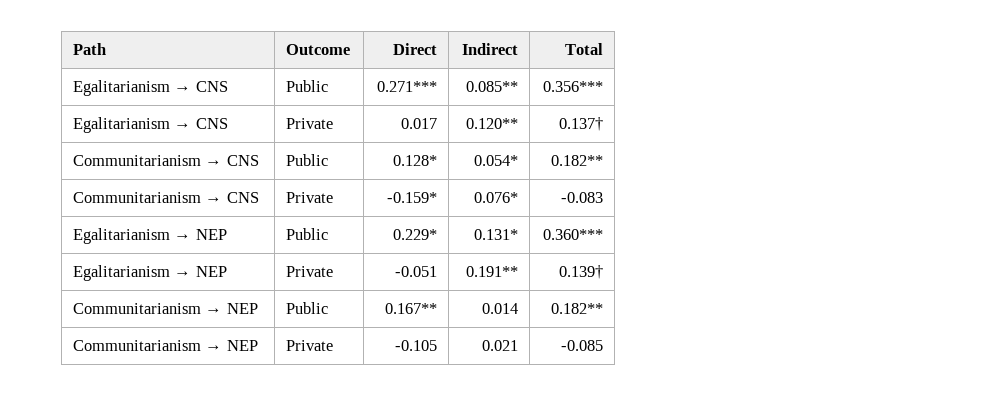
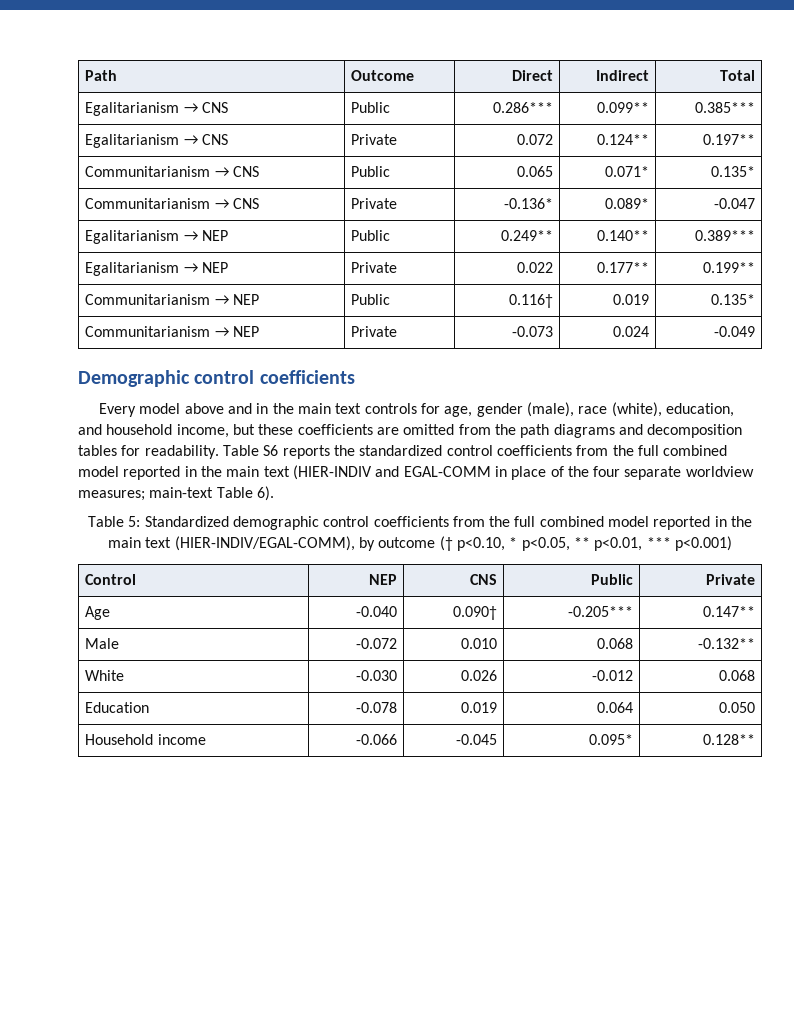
[376,81,437,92] [465,81,518,92] [542,81,603,92] 0.271*** | 0.085** | 0.356*** -> [492,102,553,113] [596,102,649,113] [694,102,755,113] 0.286*** | 0.099** | 0.385***
[400,118,437,129] [465,118,518,129] [558,117,603,131] 0.017 | 0.120** | 0.137† -> [516,134,553,145] [596,134,649,145] [702,134,755,145] 0.072 | 0.124** | 0.197**
[392,155,437,166] [473,155,518,166] [550,155,603,166] 0.128* | 0.054* | 0.182** -> [516,166,553,177] [604,166,649,177] [710,166,755,177] 0.065 | 0.071* | 0.135*
[386,192,437,203] [473,192,518,203] [560,192,603,203] -0.159* | 0.076* | -0.083 -> [503,198,553,209] [604,198,649,209] [713,198,755,209] -0.136* | 0.089* | -0.047
[392,229,437,240] [473,229,518,240] [542,229,603,240] 0.229* | 0.131* | 0.360*** -> [500,230,553,241] [596,230,649,241] [694,230,755,241] 0.249** | 0.140** | 0.389***
[394,266,437,277] [465,266,518,277] [558,265,603,279] -0.051 | 0.191** | 0.139† -> [516,262,553,273] [596,262,649,273] [702,262,755,273] 0.022 | 0.177** | 0.199**
[384,303,437,314] [481,303,518,314] [550,303,603,314] 0.167** | 0.014 | 0.182** -> [508,294,553,308] [612,294,649,305] [710,294,755,305] 0.116† | 0.019 | 0.135*
[394,340,437,351] [481,340,518,351] [560,340,603,351] -0.105 | 0.021 | -0.085 -> [511,326,553,337] [612,326,649,337] [713,326,755,337] [78,370,355,387] [99,402,734,417] [78,424,743,438] [78,445,728,459] [78,465,754,480] [78,486,274,501] [87,516,753,530] [108,536,732,551] [85,574,137,585] [368,574,397,585] [469,574,497,585] [590,574,633,585] [705,574,755,585] [85,606,111,620] [355,606,397,617] [452,606,497,620] [567,606,633,617] [702,606,755,617] [85,638,120,649] [355,638,397,649] [460,638,497,649] [596,638,633,649] [697,638,755,649] [85,670,125,681] [355,670,397,681] [460,670,497,681] [591,670,633,681] [718,670,755,681] [85,702,150,713] [355,702,397,713] [460,702,497,713] [596,702,633,713] [718,702,755,713] [85,734,206,745] [355,734,397,745] [455,734,497,745] [588,734,633,745] [702,734,755,745] -0.073 | 0.024 | -0.049 // Demographic control coefficients // Every model above and in the main text controls for age, gender (male), race (white), education, and household income, but these coefficients are omitted from the path diagrams and decomposition tables for readability. Table S6 reports the standardized control coefficients from the full combined model reported in the main text (HIER-INDIV and EGAL-COMM in place of the four separate worldview measures; main-text Table 6). // Table 5: Standardized demographic control coefficients from the full combined model reported in the main text (HIER-INDIV/EGAL-COMM), by outcome († p<0.10, * p<0.05, ** p<0.01, *** p<0.001) // Control | NEP | CNS | Public | Private // Age | -0.040 | 0.090† | -0.205*** | 0.147** // Male | -0.072 | 0.010 | 0.068 | -0.132** // White | -0.030 | 0.026 | -0.012 | 0.068 // Education | -0.078 | 0.019 | 0.064 | 0.050 // Household income | -0.066 | -0.045 | 0.095* | 0.128**

